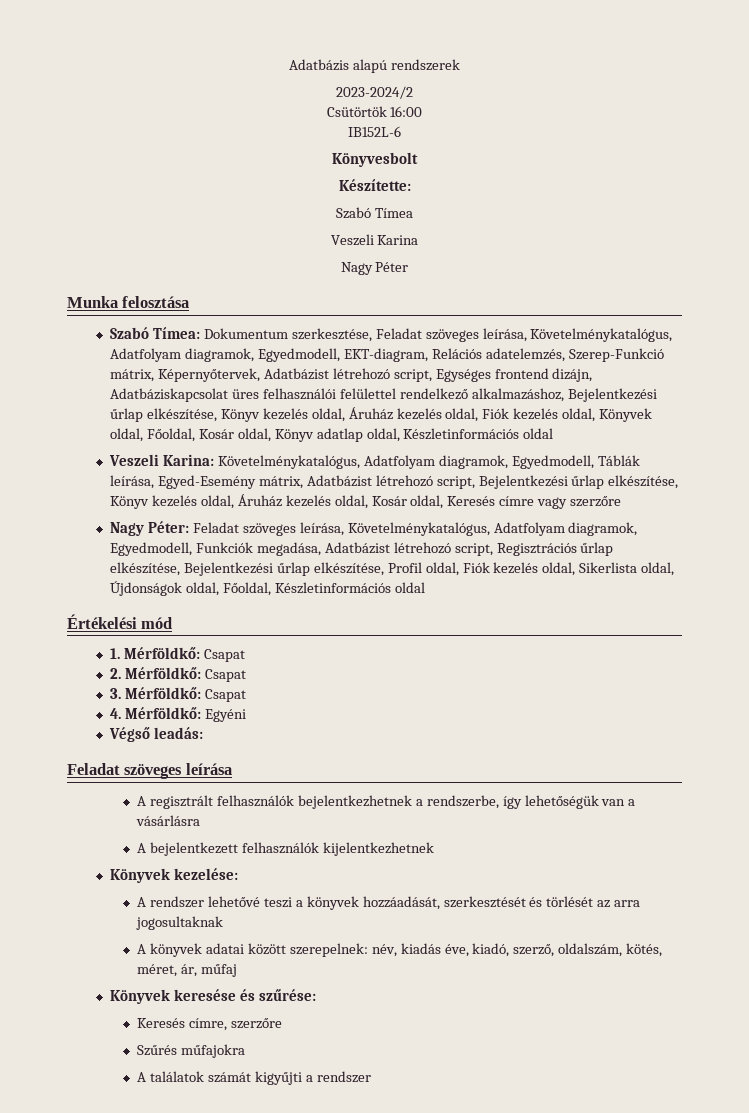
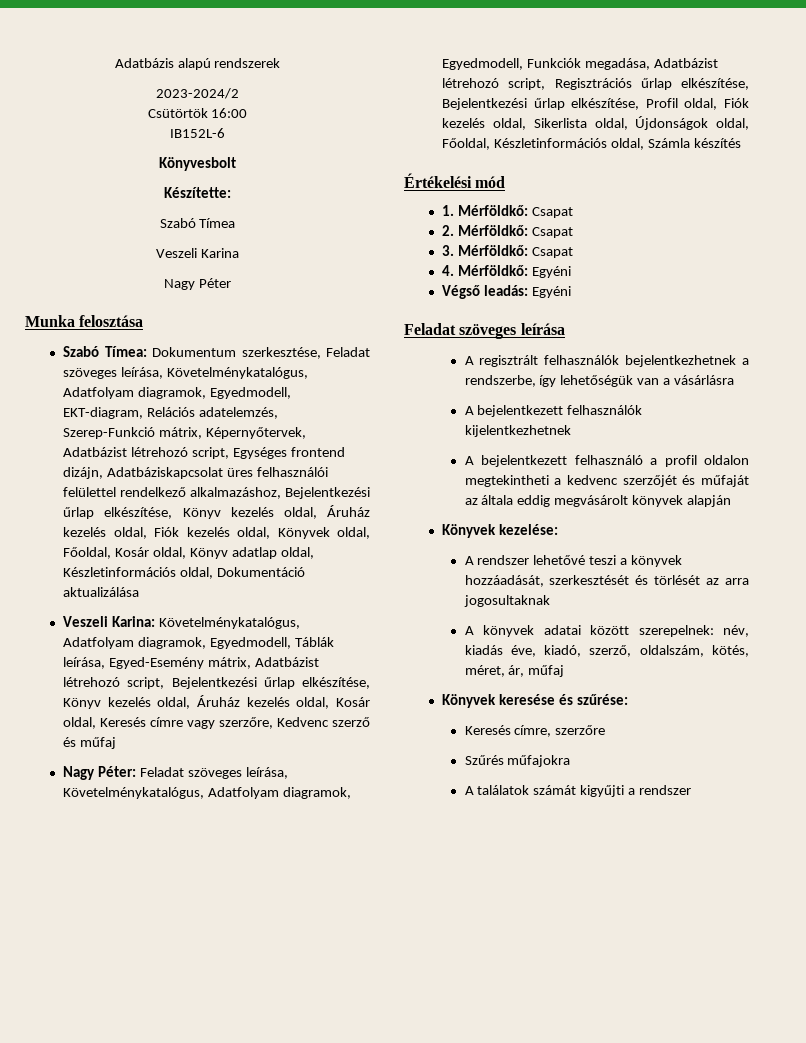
[523,428,554,439] oldal -> [180,567,306,579] [63,587,140,597] oldal, Dokumentáció aktualizálása
[570,496,622,507] szerzőre -> [219,717,370,729] [63,737,117,749] szerzőre, Kedvenc szerző és műfaj
[394,582,425,593] oldal -> [611,138,741,150] oldal, Számla készítés
(203, 733) none -> [532,286,572,298] Egyéni
(434, 849) none -> [464,455,749,467] [464,475,749,487] [464,495,732,507] // A bejelentkezett felhasználó a profil oldalon megtekintheti a kedvenc szerzőjét és műfaját az általa eddig megvásárolt könyvek alapján

